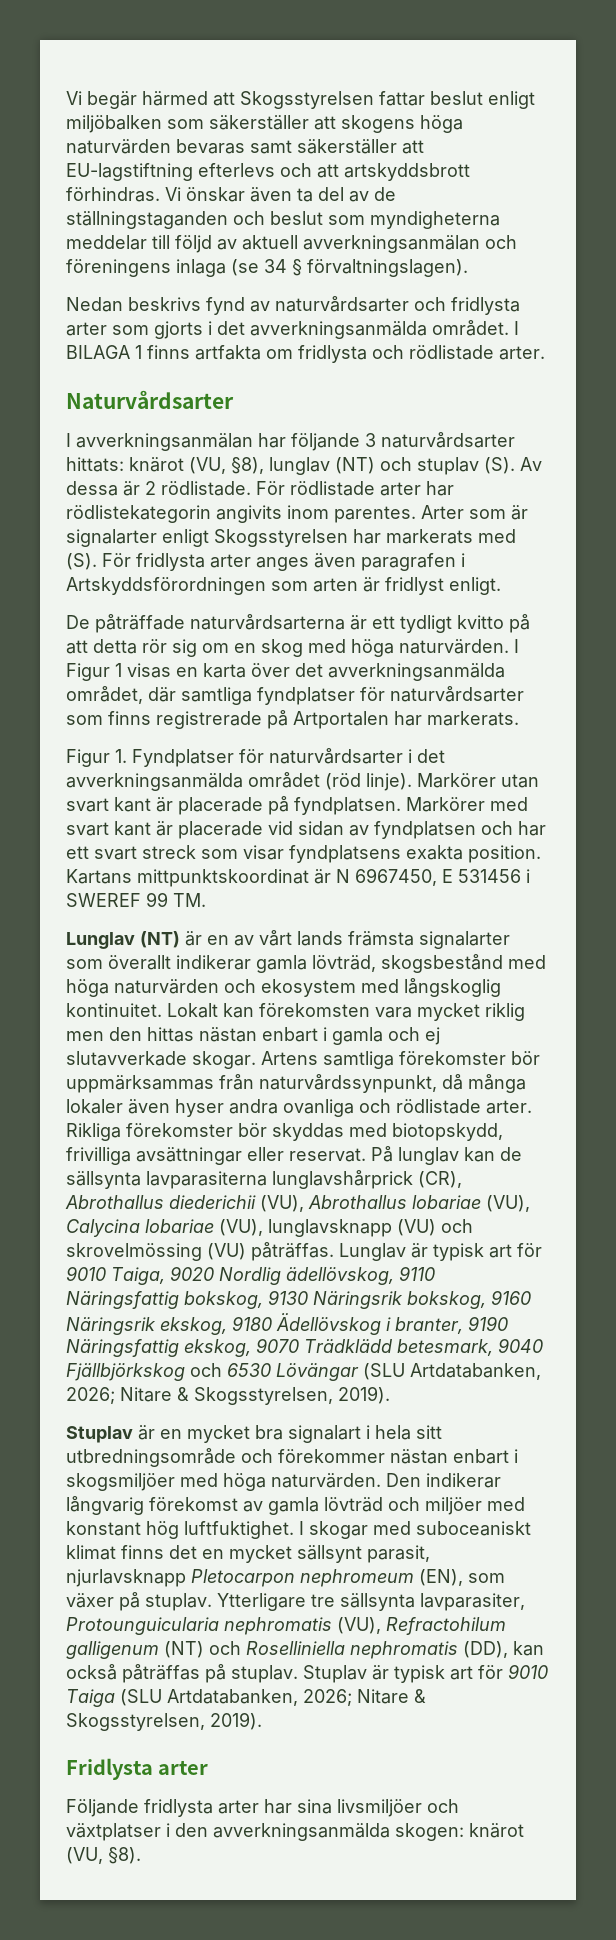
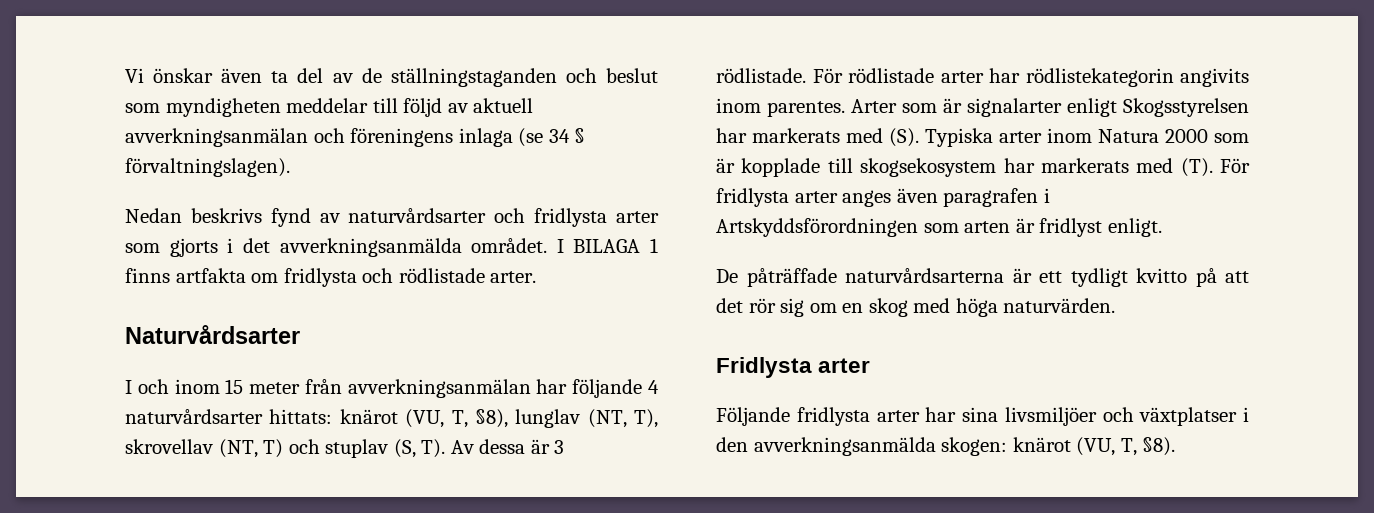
[66,91,535,109] [66,115,463,133] [66,139,424,154] [66,163,470,181] [66,187,181,202] Vi begär härmed att Skogsstyrelsen fattar beslut enligt miljöbalken som säkerställer att skogens höga naturvärden bevaras samt säkerställer att EU-lagstiftning efterlevs och att artskyddsbrott förhindras. Vi -> [125,68,144,83] Vi
[370,211,500,229] myndigheterna -> [165,98,281,117] myndigheten
(71, 440) none -> [137,379,342,394] och inom 15 meter från
[365,433,376,447] 3 -> [648,380,659,394] 4
(226, 465) none -> [451,410,468,428] T,
[335,457,515,475] (NT) och stuplav (S). -> [587,409,658,428] [125,439,446,458] (NT, T), skrovellav (NT, T) och stuplav (S, T).
[145,481,156,495] 2 -> [554,440,565,454] 3
(97, 561) none -> [925,128,1249,147] [716,158,1213,177] Typiska arter inom Natura 2000 som är kopplade till skogsekosystem har markerats med (T).
[93,639,137,654] detta -> [716,298,743,313] det
[514,639,519,653] [66,663,505,681] [66,686,524,705] [66,710,519,729] [66,748,445,767] [66,772,539,791] [66,796,528,815] [66,821,546,839] [66,845,541,863] [66,868,530,887] [66,892,206,907] [66,930,510,949] [66,954,546,973] [66,978,501,997] [66,1003,525,1021] [66,1027,440,1045] [66,1051,540,1069] [66,1074,526,1093] [66,1099,532,1117] [66,1123,503,1141] [66,1146,522,1165] [66,1170,462,1189] [65,1195,530,1212] [66,1219,473,1237] [66,1242,542,1261] [66,1266,436,1285] [66,1290,532,1309] [66,1313,509,1335] [66,1338,544,1357] [66,1363,541,1381] [66,1386,390,1405] [66,1425,442,1443] [66,1448,518,1467] [66,1473,501,1491] [66,1496,525,1515] [66,1521,531,1539] [66,1545,430,1563] [66,1569,505,1587] [66,1592,525,1611] [66,1617,506,1635] [66,1641,544,1659] [66,1664,549,1683] [66,1689,426,1707] [66,1712,262,1731] I Figur 1 visas en karta över det avverkningsanmälda området, där samtliga fyndplatser för naturvårdsarter som finns registrerade på Artportalen har markerats. // Figur 1. Fyndplatser för naturvårdsarter i det avverkningsanmälda området (röd linje). Markörer utan svart kant är placerade på fyndplatsen. Markörer med svart kant är placerade vid sidan av fyndplatsen och har ett svart streck som visar fyndplatsens exakta position. Kartans mittpunktskoordinat är N 6967450, E 531456 i SWEREF 99 TM. // Lunglav (NT) är en av vårt lands främsta signalarter som överallt indikerar gamla lövträd, skogsbestånd med höga naturvärden och ekosystem med långskoglig kontinuitet. Lokalt kan förekomsten vara mycket riklig men den hittas nästan enbart i gamla och ej slutavverkade skogar. Artens samtliga förekomster bör uppmärksammas från naturvårdssynpunkt, då många lokaler även hyser andra ovanliga och rödlistade arter. Rikliga förekomster bör skyddas med biotopskydd, frivilliga avsättningar eller reservat. På lunglav kan de sällsynta lavparasiterna lunglavshårprick (CR), Abrothallus diederichii (VU), Abrothallus lobariae (VU), Calycina lobariae (VU), lunglavsknapp (VU) och skrovelmössing (VU) påträffas. Lunglav är typisk art för 9010 Taiga, 9020 Nordlig ädellövskog, 9110 Näringsfattig bokskog, 9130 Näringsrik bokskog, 9160 Näringsrik ekskog, 9180 Ädellövskog i branter, 9190 Näringsfattig ekskog, 9070 Trädklädd betesmark, 9040 Fjällbjörkskog och 6530 Lövängar (SLU Artdatabanken, 2026; Nitare & Skogsstyrelsen, 2019). // Stuplav är en mycket bra signalart i hela sitt utbredningsområde och förekommer nästan enbart i skogsmiljöer med höga naturvärden. Den indikerar långvarig förekomst av gamla lövträd och miljöer med konstant hög luftfuktighet. I skogar med suboceaniskt klimat finns det en mycket sällsynt parasit, njurlavsknapp Pletocarpon nephromeum (EN), som växer på stuplav. Ytterligare tre sällsynta lavparasiter, Protounguicularia nephromatis (VU), Refractohilum galligenum (NT) och Roselliniella nephromatis (DD), kan också påträffas på stuplav. Stuplav är typisk art för 9010 Taiga (SLU Artdatabanken, 2026; Nitare & Skogsstyrelsen, 2019). -> (1116, 305) none
(103, 1855) none -> [1120,438,1137,456] T,

